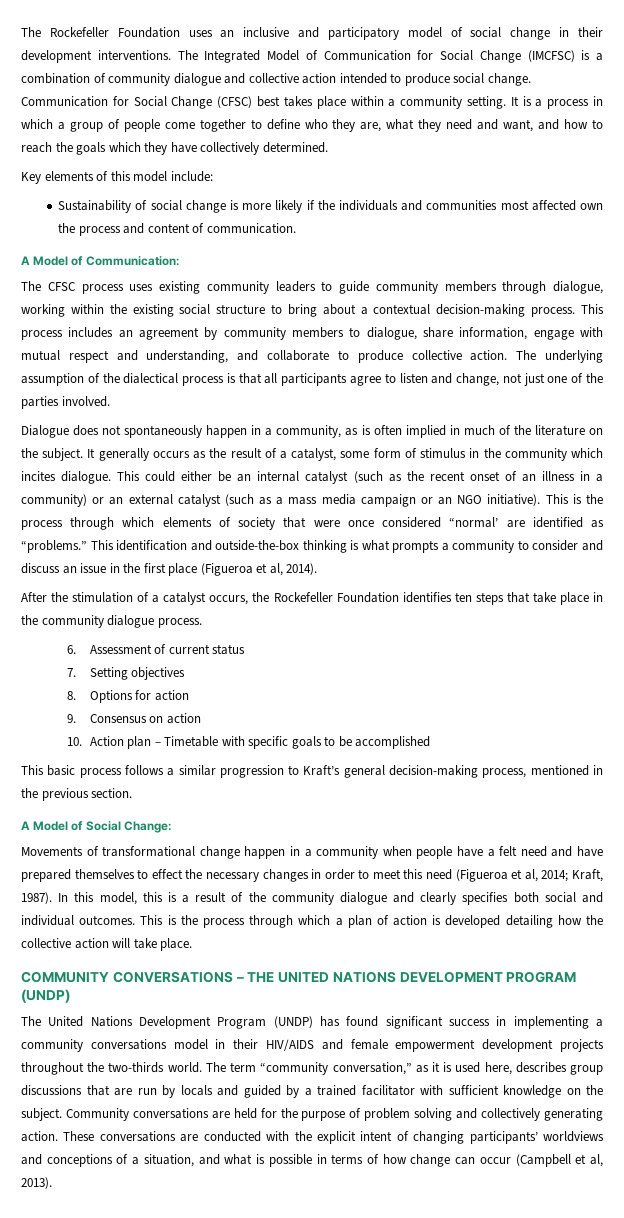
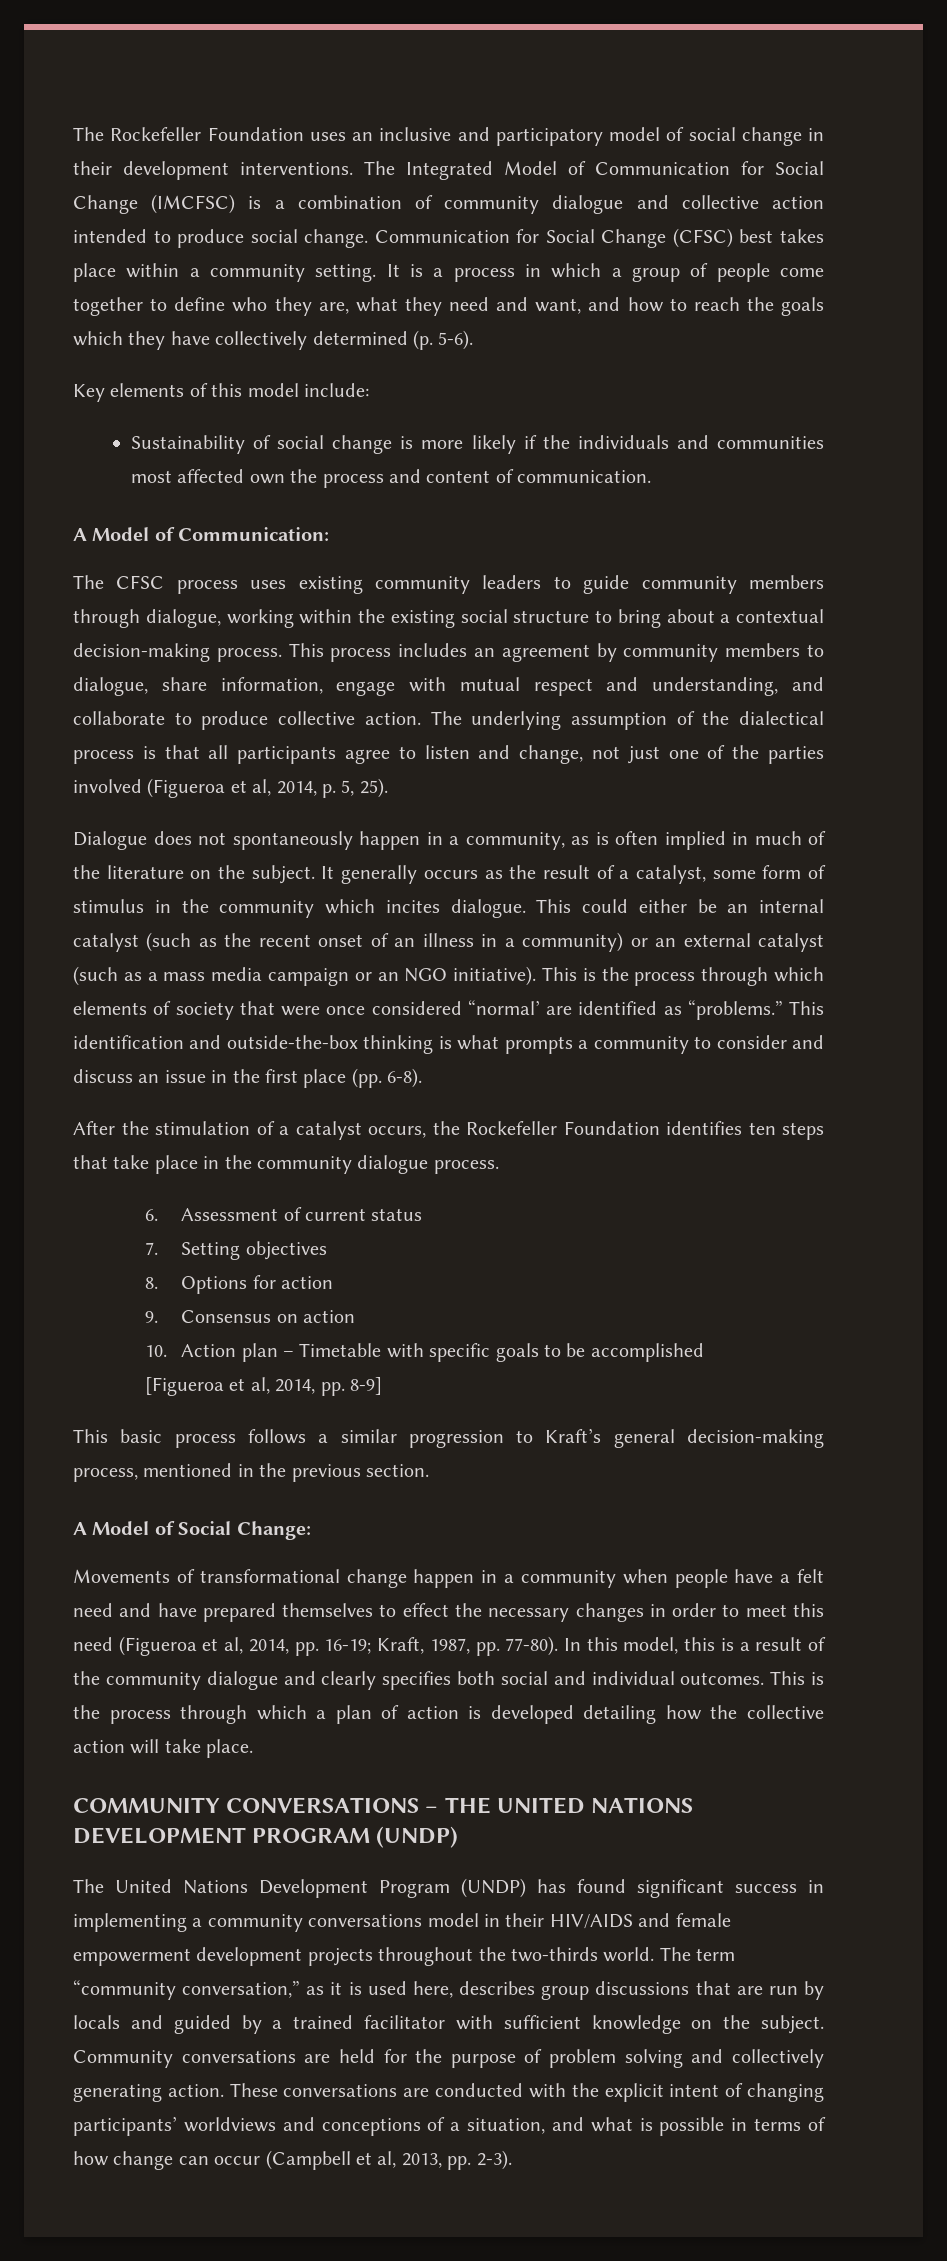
[262,142,328,153] determined. -> [312,330,474,350] determined (p. 5-6).
[61,396,110,407] involved. -> [73,778,388,798] involved (Figueroa et al, 2014, p. 5, 25).
[200,563,318,576] (Figueroa et al, 2014). -> [351,1068,423,1088] (pp. 6-8).
(431, 742) none -> [145,1377,383,1396] // [Figueroa et al, 2014, pp. 8-9]
[541,869,603,882] [21,892,52,904] 2014; Kraft, 1987). -> [248,1636,559,1656] 2014, pp. 16-19; Kraft, 1987, pp. 77-80).
[21,1177,52,1189] 2013). -> [401,2150,512,2170] 2013, pp. 2-3).

